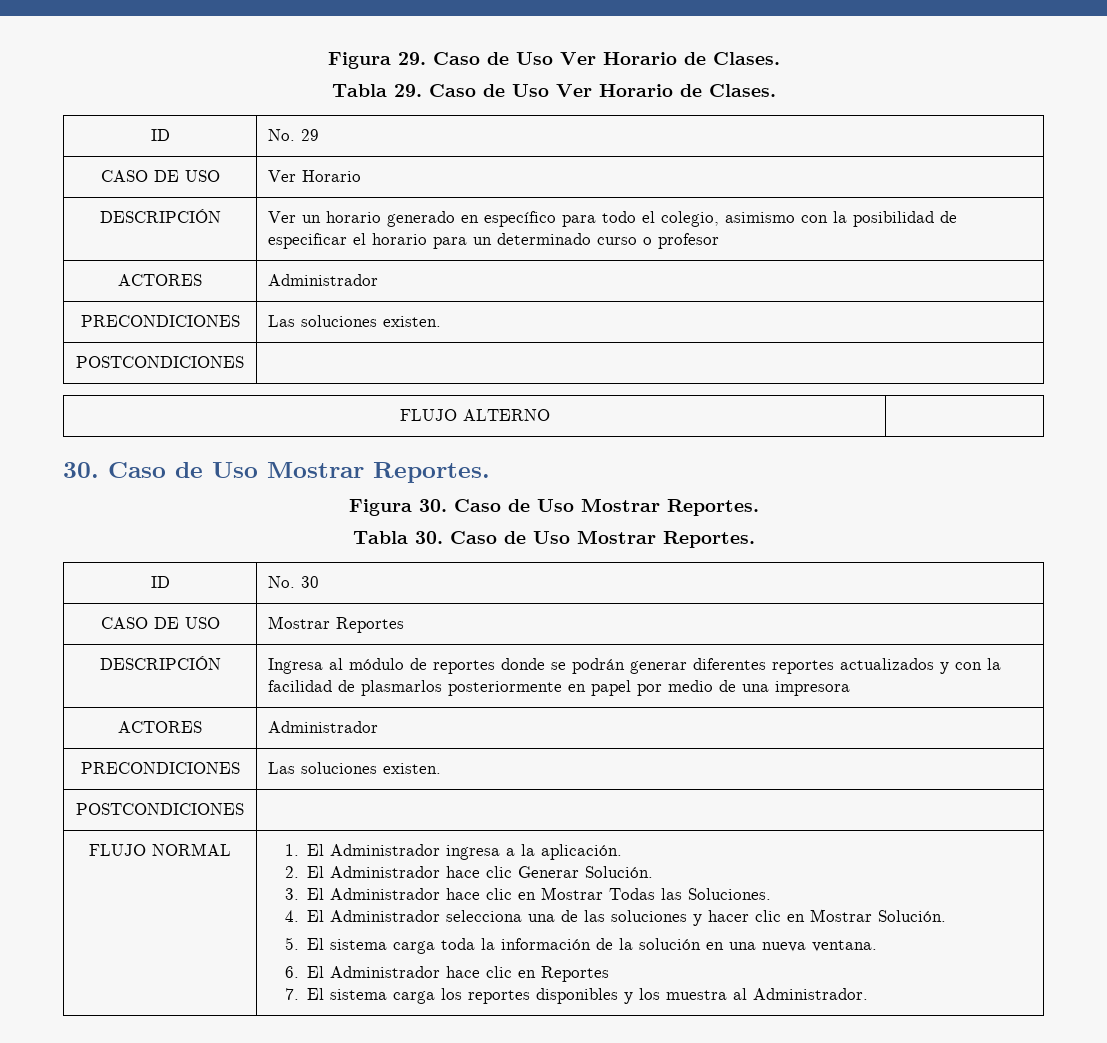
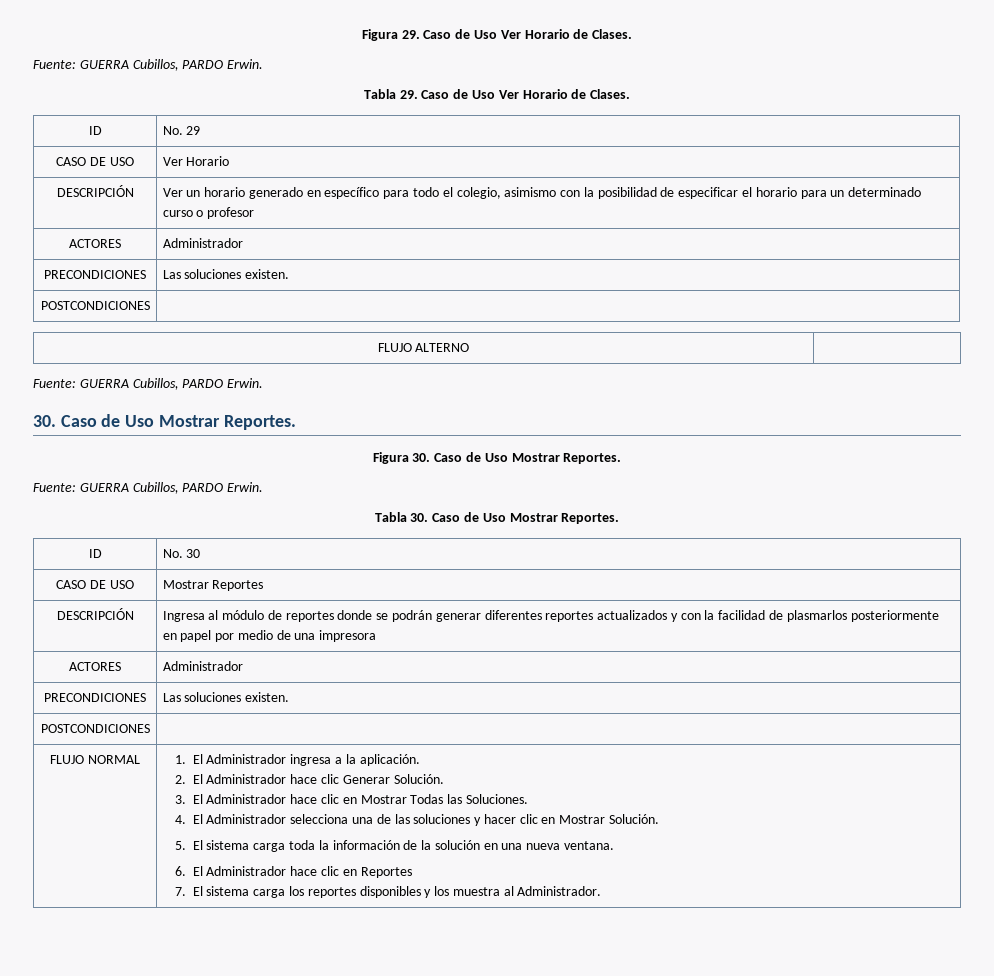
(780, 58) none -> [33,59,264,71] // Fuente: GUERRA Cubillos, PARDO Erwin.
(550, 415) none -> [33,378,264,390] // Fuente: GUERRA Cubillos, PARDO Erwin.
(759, 507) none -> [33,482,264,494] // Fuente: GUERRA Cubillos, PARDO Erwin.

